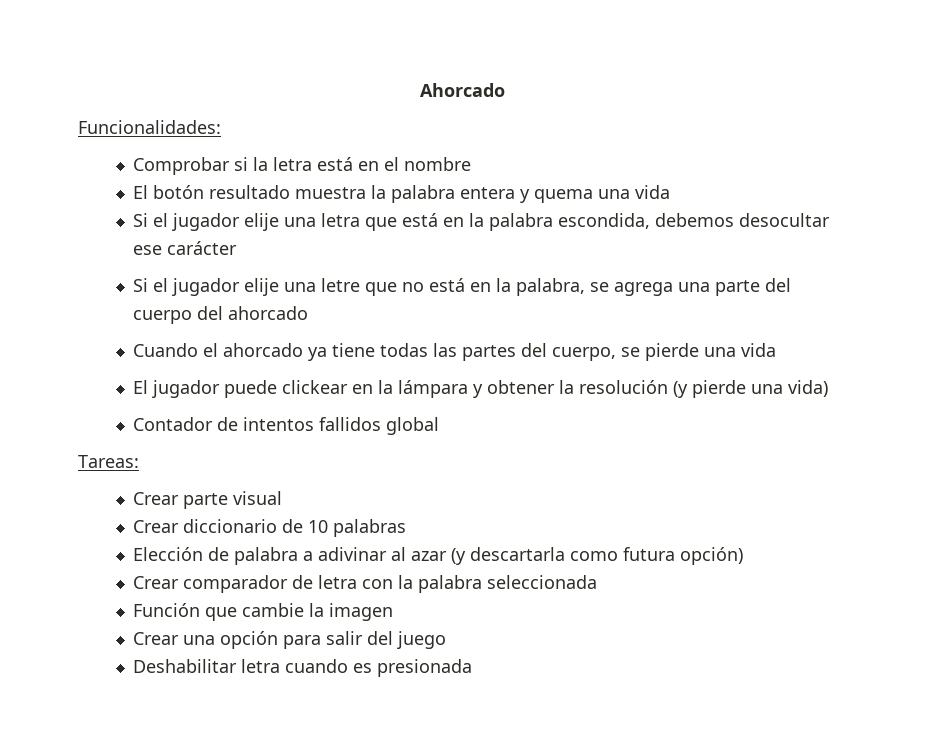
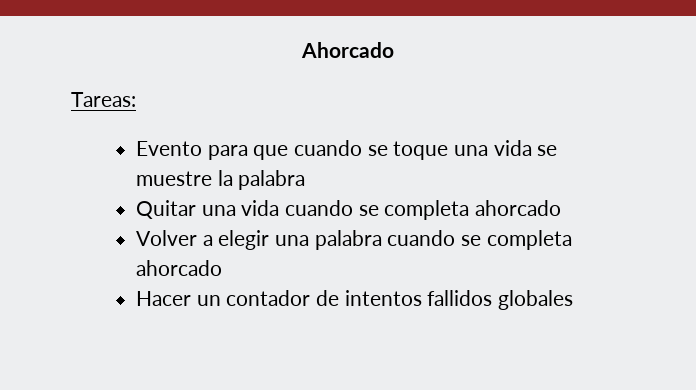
[78,120,221,134] [133,157,472,175] [133,185,671,203] [133,213,831,231] [133,241,238,255] [133,278,792,296] [133,306,309,324] [133,343,777,361] [133,380,829,398] [133,417,440,435] [78,455,139,468] [133,491,283,509] [133,519,407,537] [133,547,744,565] [133,575,598,593] [133,603,394,621] [133,631,447,649] [133,659,473,677] Funcionalidades: // Comprobar si la letra está en el nombre // El botón resultado muestra la palabra entera y quema una vida // Si el jugador elije una letra que está en la palabra escondida, debemos desocultar ese carácter // Si el jugador elije una letre que no está en la palabra, se agrega una parte del cuerpo del ahorcado // Cuando el ahorcado ya tiene todas las partes del cuerpo, se pierde una vida // El jugador puede clickear en la lámpara y obtener la resolución (y pierde una vida) // Contador de intentos fallidos global // Tareas: // Crear parte visual // Crear diccionario de 10 palabras // Elección de palabra a adivinar al azar (y descartarla como futura opción) // Crear comparador de letra con la palabra seleccionada // Función que cambie la imagen // Crear una opción para salir del juego // Deshabilitar letra cuando es presionada -> [71,92,136,107] [136,140,558,160] [136,170,306,190] [136,200,562,220] [136,230,572,250] [136,260,223,276] [136,290,574,310] Tareas: // Evento para que cuando se toque una vida se muestre la palabra // Quitar una vida cuando se completa ahorcado // Volver a elegir una palabra cuando se completa ahorcado // Hacer un contador de intentos fallidos globales

